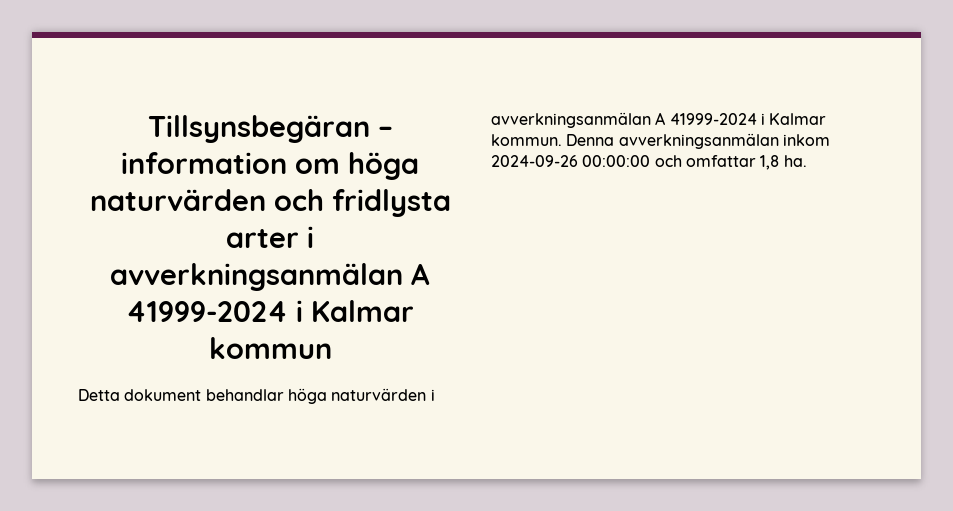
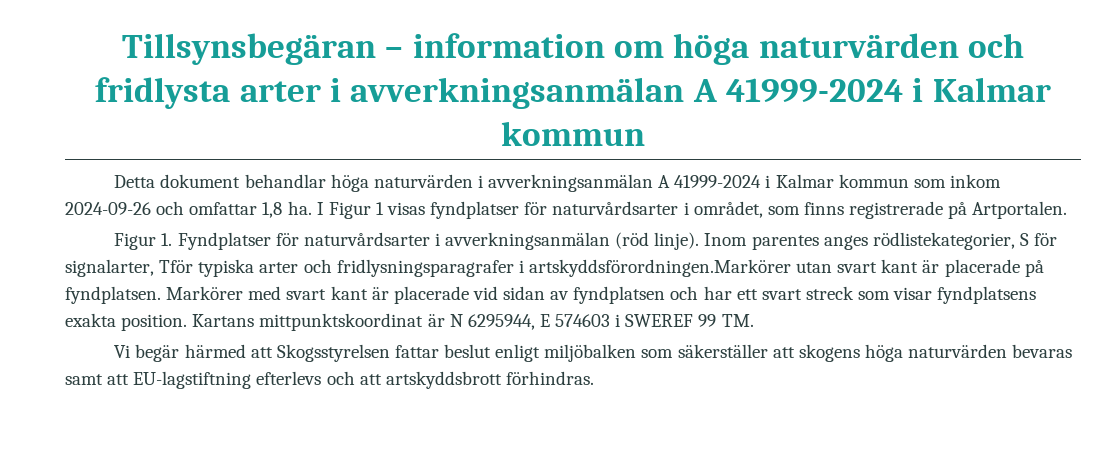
[491,133,779,149] kommun. Denna avverkningsanmälan -> [838,174,946,188] kommun som
[582,155,651,167] 00:00:00 -> (151, 208) none
(807, 161) none -> [316,201,1068,219] [114,232,1058,250] [65,259,1044,277] [65,286,1037,304] [65,313,754,331] [114,344,1073,362] [65,371,594,389] I Figur 1 visas fyndplatser för naturvårdsarter i området, som finns registrerade på Artportalen. // Figur 1. Fyndplatser för naturvårdsarter i avverkningsanmälan (röd linje). Inom parentes anges rödlistekategorier, S för signalarter, Tför typiska arter och fridlysningsparagrafer i artskyddsförordningen.Markörer utan svart kant är placerade på fyndplatsen. Markörer med svart kant är placerade vid sidan av fyndplatsen och har ett svart streck som visar fyndplatsens exakta position. Kartans mittpunktskoordinat är N 6295944, E 574603 i SWEREF 99 TM. // Vi begär härmed att Skogsstyrelsen fattar beslut enligt miljöbalken som säkerställer att skogens höga naturvärden bevaras samt att EU-lagstiftning efterlevs och att artskyddsbrott förhindras.

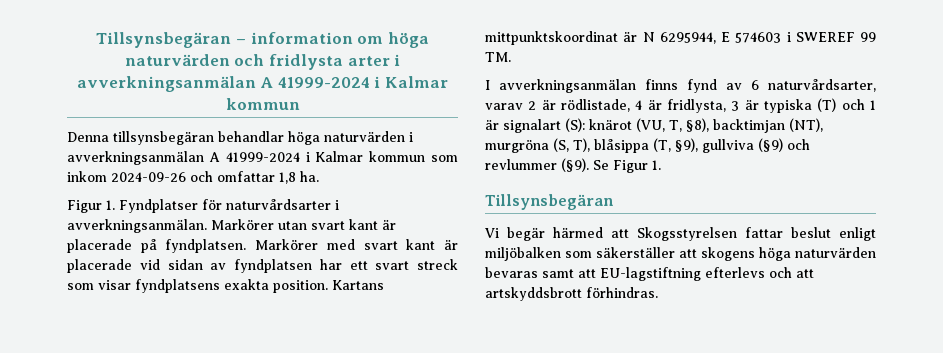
[114,174,241,188] Detta dokument -> [67,131,214,145] Denna tillsynsbegäran
[316,201,1068,219] I Figur 1 visas fyndplatser för naturvårdsarter i området, som finns registrerade på Artportalen. -> (319, 176) none
[445,232,1058,250] [65,259,791,277] avverkningsanmälan (röd linje). Inom parentes anges rödlistekategorier, S för signalarter, Tför typiska arter och fridlysningsparagrafer i artskyddsförordningen.Markörer -> [67,219,274,233] avverkningsanmälan. Markörer
[670,286,699,300] och -> (312, 266) none
(754, 320) none -> [485,79,876,93] [485,98,876,113] [485,118,823,133] [485,138,810,153] [485,158,661,173] [485,194,614,210] // I avverkningsanmälan finns fynd av 6 naturvårdsarter, varav 2 är rödlistade, 4 är fridlysta, 3 är typiska (T) och 1 är signalart (S): knärot (VU, T, §8), backtimjan (NT), murgröna (S, T), blåsippa (T, §9), gullviva (§9) och revlummer (§9). Se Figur 1. // Tillsynsbegäran

